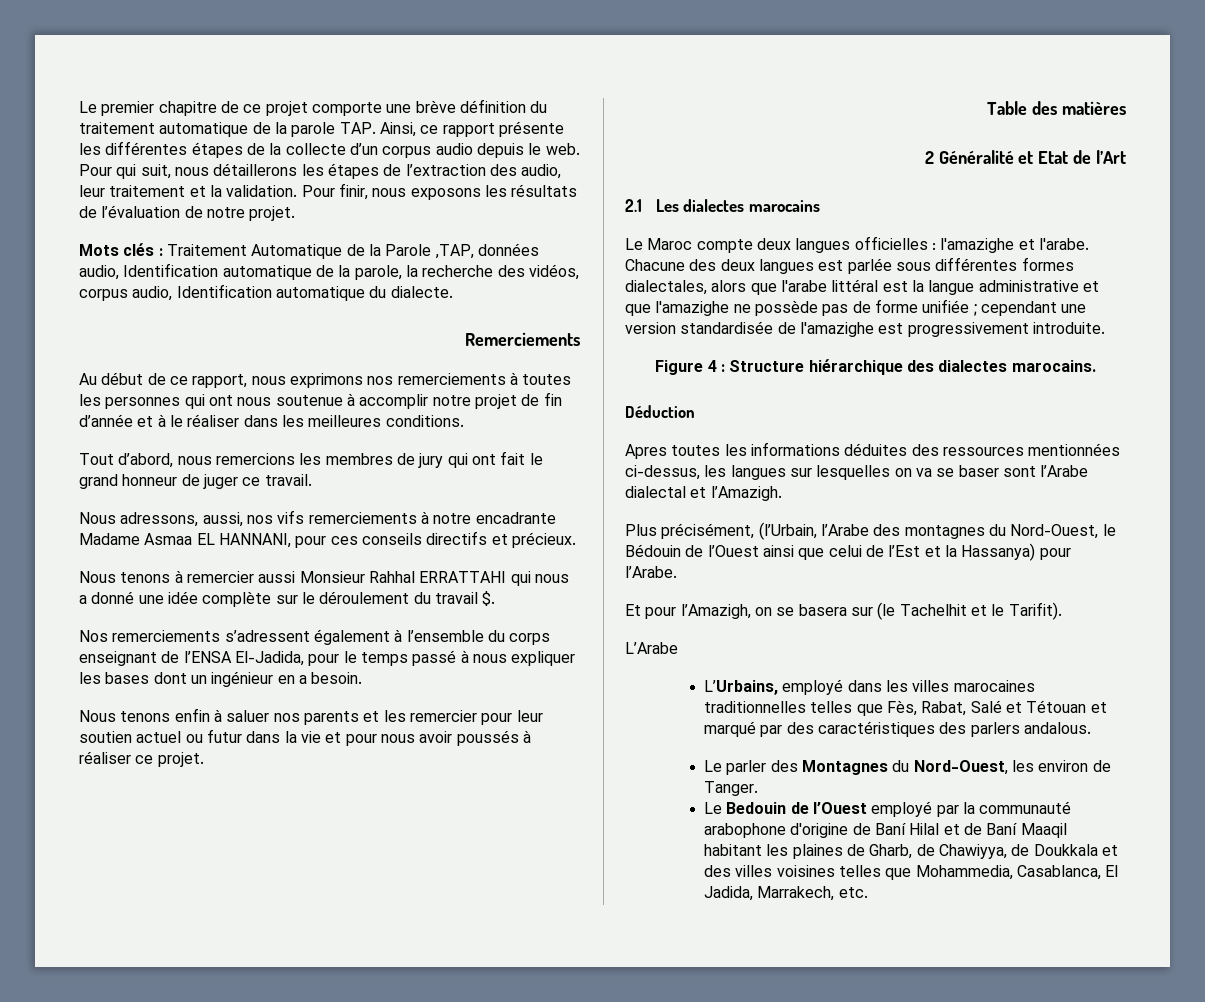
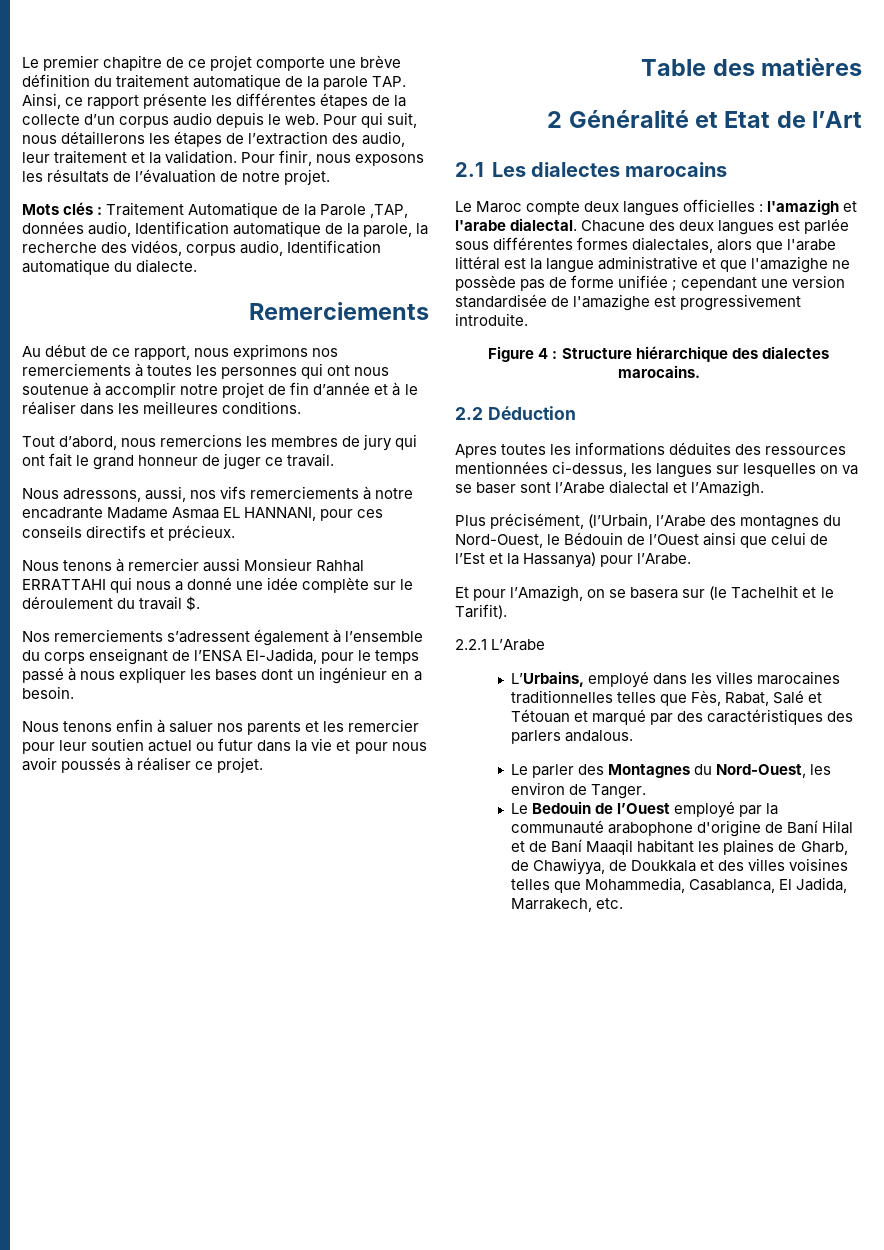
[940,238,1089,253] l'amazighe et l'arabe. -> [767,199,858,215] [455,218,578,231] l'amazigh et l'arabe dialectal.
(1096, 366) none -> [455,407,483,420] 2.2
(1062, 611) none -> [455,639,487,650] 2.2.1

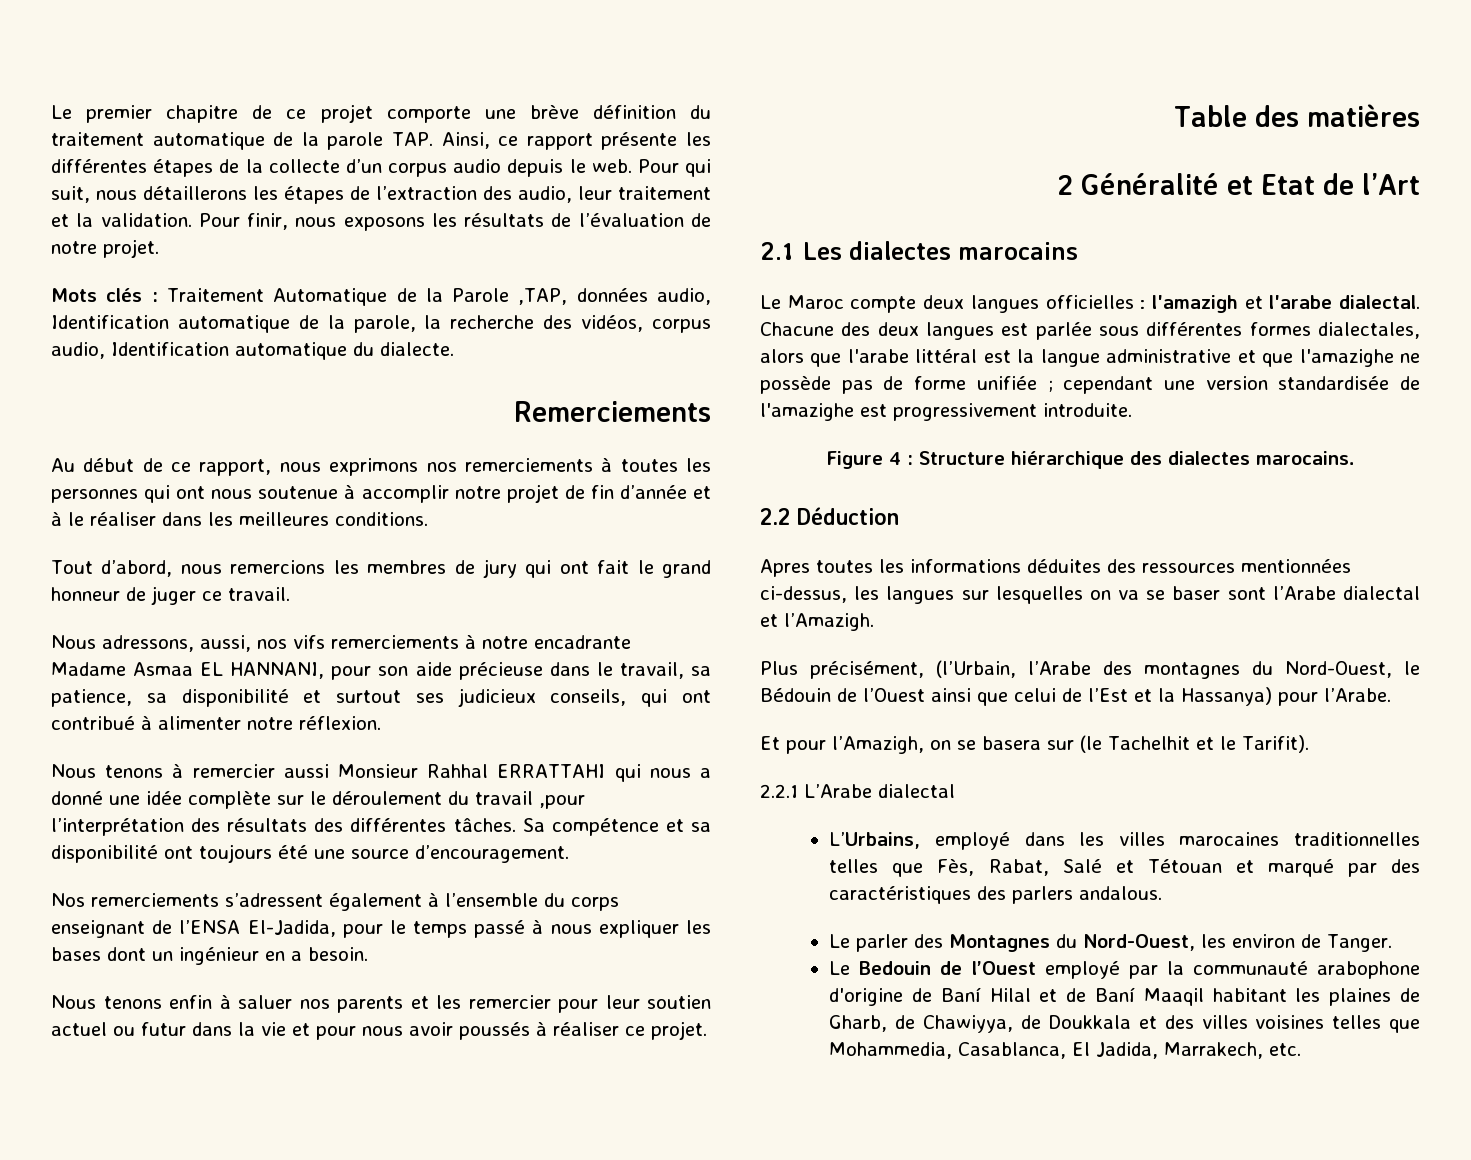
[357,509,384,518] [22,525,236,541] ces conseils directifs et précieux. -> [378,662,711,680] [51,688,711,707] [51,716,381,730] son aide précieuse dans le travail, sa patience, sa disponibilité et surtout ses judicieux conseils, qui ont contribué à alimenter notre réflexion.
[186,596,201,611] $. -> [539,795,585,809] [51,818,711,836] [51,844,569,863] ,pour l’interprétation des résultats des différentes tâches. Sa compétence et sa disponibilité ont toujours été une source d’encouragement.
(546, 645) none -> [877,784,955,798] dialectal

